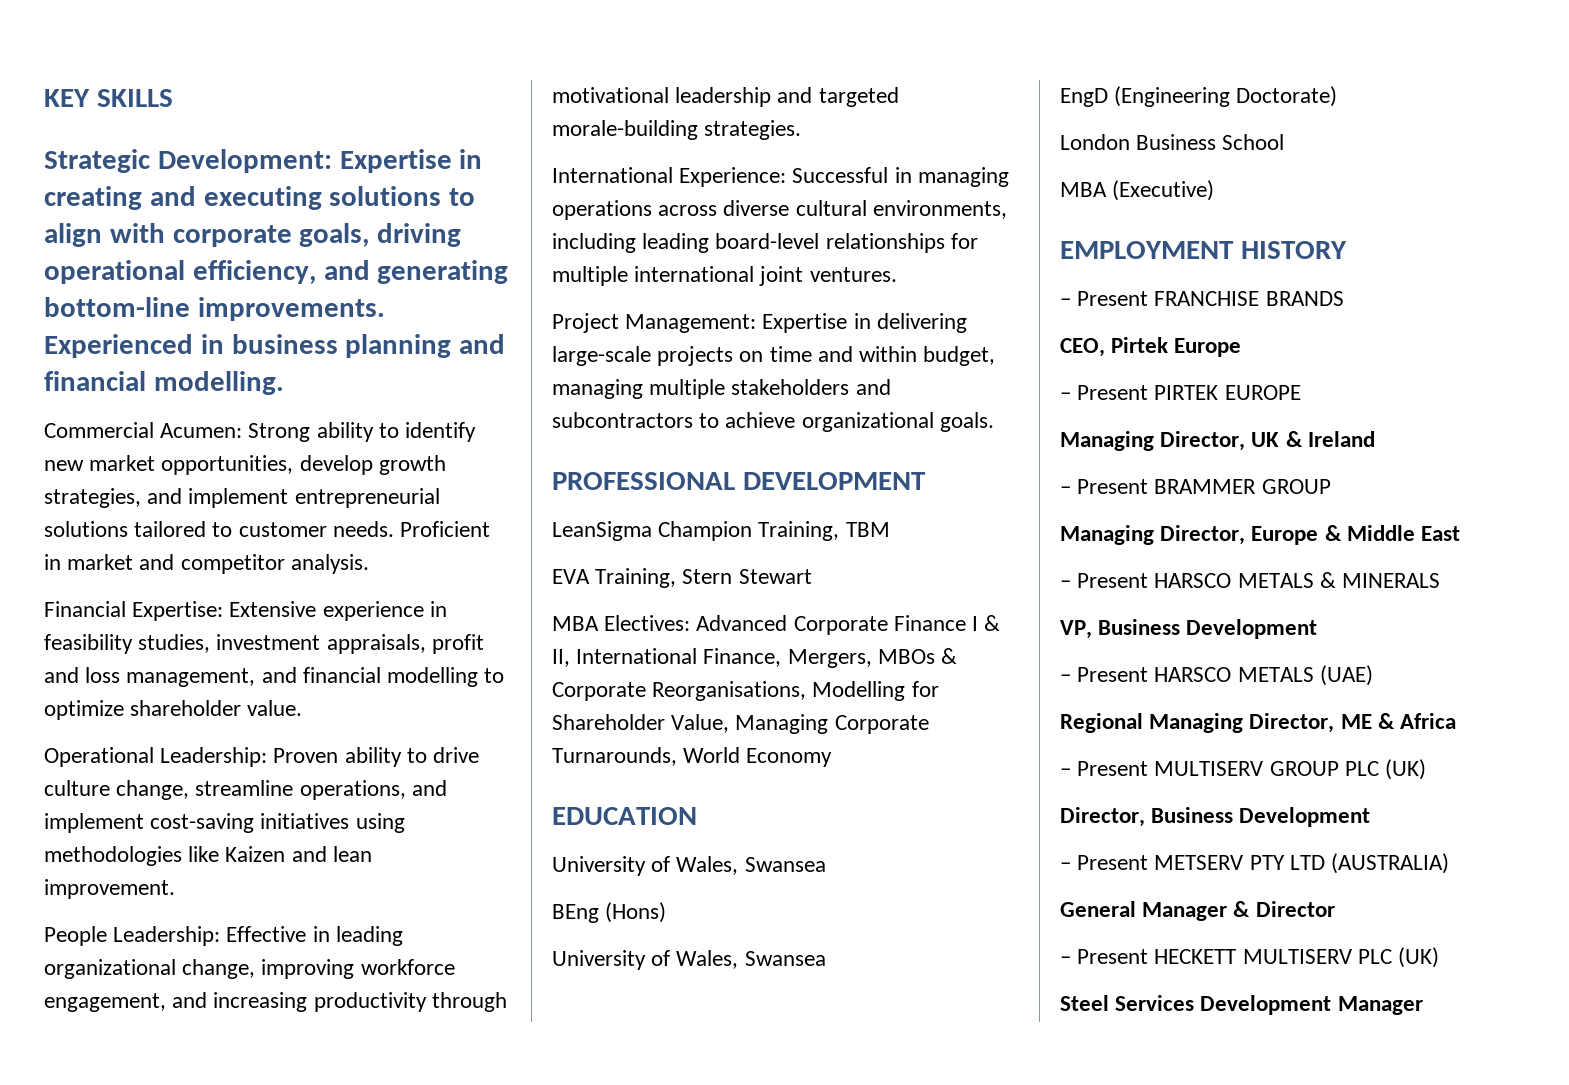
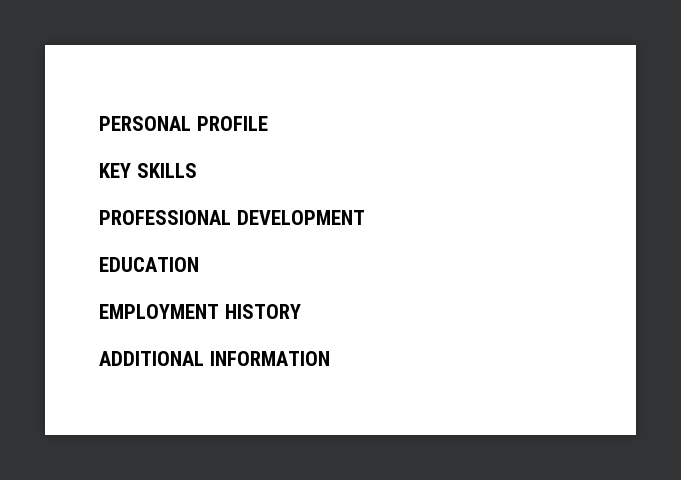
(44, 98) none -> [99,116,268,131] PERSONAL PROFILE //
[44,149,483,173] [44,186,476,210] [44,223,462,247] [44,260,509,284] [44,297,385,321] [44,334,506,358] [44,371,284,395] [44,422,477,442] [44,455,446,475] [44,488,440,508] [44,521,491,537] [44,554,369,574] [44,601,447,621] [44,634,484,654] [44,667,505,687] [44,700,303,720] [44,747,480,767] [44,780,447,800] [44,813,405,833] [44,846,372,866] [44,879,175,899] [44,926,403,946] [44,959,455,979] [44,992,507,1012] [552,87,899,107] [552,120,802,140] [552,167,1009,187] [552,200,1007,220] [552,233,978,253] [552,266,897,286] [552,313,967,333] [552,346,996,366] [552,379,891,399] [552,412,994,432] [552,472,926,490] [552,521,890,541] [552,568,812,588] [552,615,1001,635] [552,648,958,668] [552,681,939,701] [552,714,929,734] [552,747,833,767] [552,807,697,825] [552,856,826,876] [552,902,667,923] [552,950,826,970] [1060,86,1338,107] [1060,134,1285,150] [1060,180,1215,201] [1060,241,1347,259] [1060,291,1344,306] [1060,337,1242,357] [1060,385,1301,400] [1060,431,1375,451] [1060,479,1331,494] [1060,525,1461,545] [1060,572,1441,588] [1060,619,1318,639] [1060,665,1373,686] [1060,713,1457,733] [1060,759,1427,780] [1060,807,1371,827] [1060,853,1450,874] [1060,901,1335,921] [1060,947,1440,968] [1060,995,1423,1015] Strategic Development: Expertise in creating and executing solutions to align with corporate goals, driving operational efficiency, and generating bottom-line improvements. Experienced in business planning and financial modelling. // Commercial Acumen: Strong ability to identify new market opportunities, develop growth strategies, and implement entrepreneurial solutions tailored to customer needs. Proficient in market and competitor analysis. // Financial Expertise: Extensive experience in feasibility studies, investment appraisals, profit and loss management, and financial modelling to optimize shareholder value. // Operational Leadership: Proven ability to drive culture change, streamline operations, and implement cost-saving initiatives using methodologies like Kaizen and lean improvement. // People Leadership: Effective in leading organizational change, improving workforce engagement, and increasing productivity through motivational leadership and targeted morale-building strategies. // International Experience: Successful in managing operations across diverse cultural environments, including leading board-level relationships for multiple international joint ventures. // Project Management: Expertise in delivering large-scale projects on time and within budget, managing multiple stakeholders and subcontractors to achieve organizational goals. // PROFESSIONAL DEVELOPMENT // LeanSigma Champion Training, TBM // EVA Training, Stern Stewart // MBA Electives: Advanced Corporate Finance I & II, International Finance, Mergers, MBOs & Corporate Reorganisations, Modelling for Shareholder Value, Managing Corporate Turnarounds, World Economy // EDUCATION // University of Wales, Swansea // BEng (Hons) // University of Wales, Swansea // EngD (Engineering Doctorate) // London Business School // MBA (Executive) // EMPLOYMENT HISTORY // – Present FRANCHISE BRANDS // CEO, Pirtek Europe // – Present PIRTEK EUROPE // Managing Director, UK & Ireland // – Present BRAMMER GROUP // Managing Director, Europe & Middle East // – Present HARSCO METALS & MINERALS // VP, Business Development // – Present HARSCO METALS (UAE) // Regional Managing Director, ME & Africa // – Present MULTISERV GROUP PLC (UK) // Director, Business Development // – Present METSERV PTY LTD (AUSTRALIA) // General Manager & Director // – Present HECKETT MULTISERV PLC (UK) // Steel Services Development Manager -> [99,210,365,225] [99,257,199,272] [99,304,301,319] [99,351,330,366] PROFESSIONAL DEVELOPMENT // EDUCATION // EMPLOYMENT HISTORY // ADDITIONAL INFORMATION

